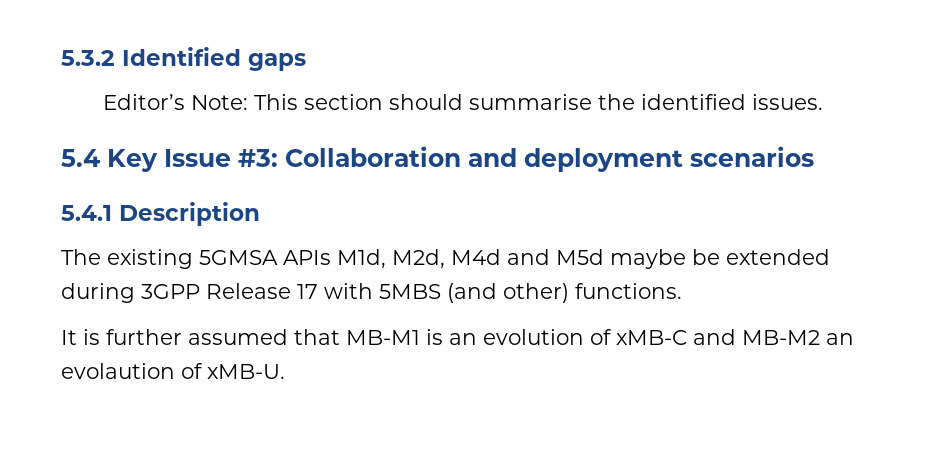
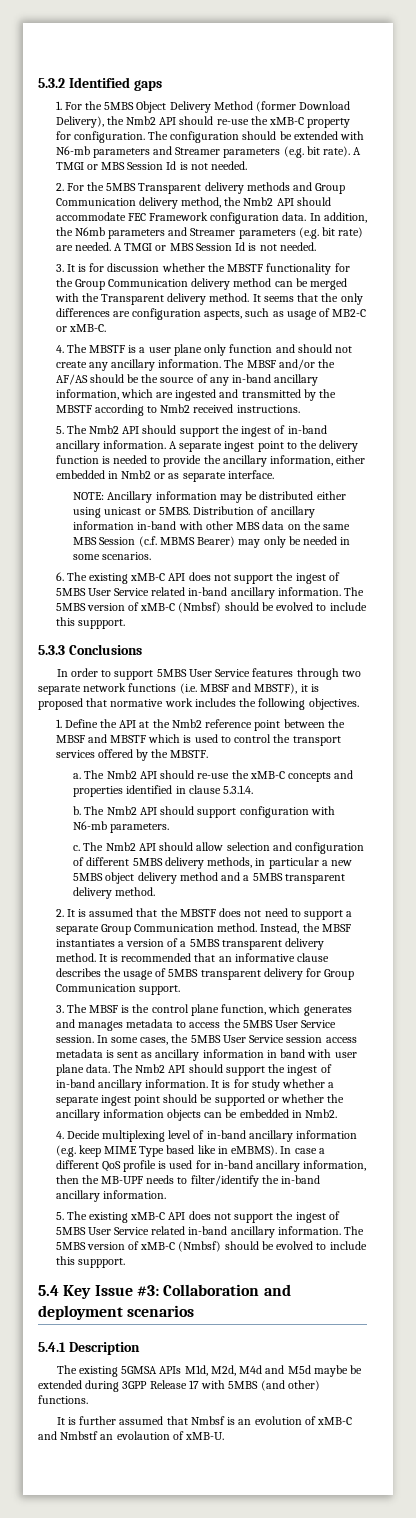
[102,94,823,110] Editor’s Note: This section should summarise the identified issues. -> [55,101,351,113] [55,116,351,128] [55,131,365,143] [55,146,362,158] [55,161,248,170] [55,182,346,194] [55,197,331,209] [55,212,367,224] [55,227,364,239] [55,242,316,251] [55,263,350,275] [55,278,348,290] [54,293,363,305] [55,308,367,320] [55,324,106,332] [55,344,353,356] [55,359,336,371] [55,374,319,386] [55,389,337,401] [55,404,300,416] [55,425,327,437] [55,440,359,452] [55,455,366,467] [55,470,274,482] [73,491,346,503] [73,506,315,518] [73,521,350,530] [73,536,351,548] [73,552,152,560] [55,572,340,584] [55,587,365,599] [55,602,367,613] [55,617,125,629] [38,644,142,655] [56,668,361,680] [38,683,319,695] [38,698,359,710] [55,719,345,731] [55,734,341,746] [55,749,209,761] [73,770,354,782] [73,785,254,797] [73,806,335,818] [73,821,170,833] [73,842,364,854] [73,857,352,869] [73,872,345,884] [73,887,156,899] [55,908,353,920] [55,923,351,935] [55,938,325,950] [55,953,330,962] [55,968,355,980] [55,984,180,995] [55,1004,352,1016] [55,1019,337,1031] [55,1034,357,1045] [55,1049,357,1061] [55,1064,332,1076] [55,1079,335,1091] [55,1094,345,1106] [55,1109,338,1121] [55,1130,358,1142] [55,1145,325,1157] [55,1160,367,1172] [55,1175,321,1187] [55,1190,166,1202] [55,1211,340,1223] [55,1226,365,1238] [55,1241,367,1252] [55,1256,125,1268] 1. For the 5MBS Object Delivery Method (former Download Delivery), the Nmb2 API should re-use the xMB-C property for configuration. The configuration should be extended with N6-mb parameters and Streamer parameters (e.g. bit rate). A TMGI or MBS Session Id is not needed. // 2. For the 5MBS Transparent delivery methods and Group Communication delivery method, the Nmb2 API should accommodate FEC Framework configuration data. In addition, the N6mb parameters and Streamer parameters (e.g. bit rate) are needed. A TMGI or MBS Session Id is not needed. // 3. It is for discussion whether the MBSTF functionality for the Group Communication delivery method can be merged with the Transparent delivery method. It seems that the only differences are configuration aspects, such as usage of MB2-C or xMB-C. // 4. The MBSTF is a user plane only function and should not create any ancillary information. The MBSF and/or the AF/AS should be the source of any in-band ancillary information, which are ingested and transmitted by the MBSTF according to Nmb2 received instructions. // 5. The Nmb2 API should support the ingest of in-band ancillary information. A separate ingest point to the delivery function is needed to provide the ancillary information, either embedded in Nmb2 or as separate interface. // NOTE: Ancillary information may be distributed either using unicast or 5MBS. Distribution of ancillary information in-band with other MBS data on the same MBS Session (c.f. MBMS Bearer) may only be needed in some scenarios. // 6. The existing xMB-C API does not support the ingest of 5MBS User Service related in-band ancillary information. The 5MBS version of xMB-C (Nmbsf) should be evolved to include this suppport. // 5.3.3 Conclusions // In order to support 5MBS User Service features through two separate network functions (i.e. MBSF and MBSTF), it is proposed that normative work includes the following objectives. // 1. Define the API at the Nmb2 reference point between the MBSF and MBSTF which is used to control the transport services offered by the MBSTF. // a. The Nmb2 API should re-use the xMB-C concepts and properties identified in clause 5.3.1.4. // b. The Nmb2 API should support configuration with N6-mb parameters. // c. The Nmb2 API should allow selection and configuration of different 5MBS delivery methods, in particular a new 5MBS object delivery method and a 5MBS transparent delivery method. // 2. It is assumed that the MBSTF does not need to support a separate Group Communication method. Instead, the MBSF instantiates a version of a 5MBS transparent delivery method. It is recommended that an informative clause describes the usage of 5MBS transparent delivery for Group Communication support. // 3. The MBSF is the control plane function, which generates and manages metadata to access the 5MBS User Service session. In some cases, the 5MBS User Service session access metadata is sent as ancillary information in band with user plane data. The Nmb2 API should support the ingest of in-band ancillary information. It is for study whether a separate ingest point should be supported or whether the ancillary information objects can be embedded in Nmb2. // 4. Decide multiplexing level of in-band ancillary information (e.g. keep MIME Type based like in eMBMS). In case a different QoS profile is used for in-band ancillary information, then the MB-UPF needs to filter/identify the in-band ancillary information. // 5. The existing xMB-C API does not support the ingest of 5MBS User Service related in-band ancillary information. The 5MBS version of xMB-C (Nmbsf) should be evolved to include this suppport.
[346,330,420,345] MB-M1 -> [190,1416,225,1425] Nmbsf
[742,330,820,345] MB-M2 -> [60,1431,99,1440] Nmbstf

